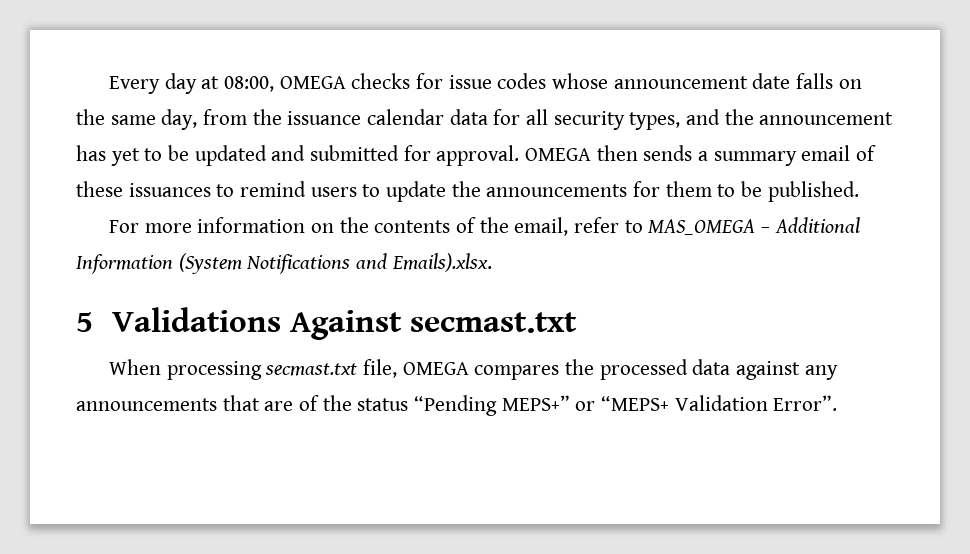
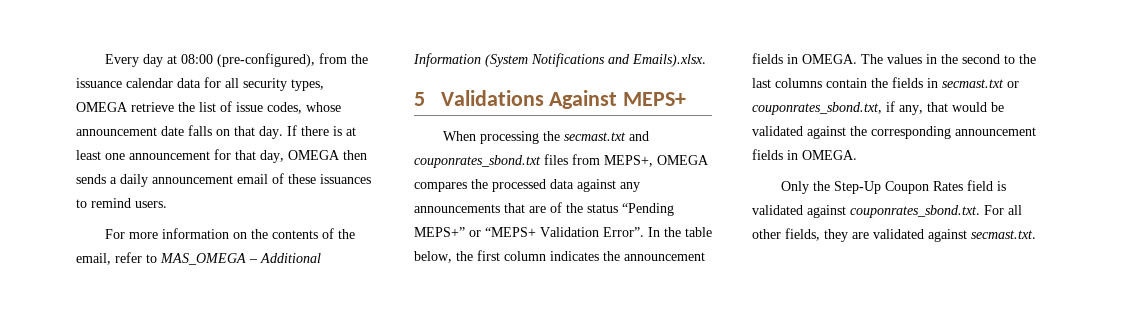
[223,73,862,92] [76,109,198,130] 08:00, OMEGA checks for issue codes whose announcement date falls on the same day, -> [180,53,315,67] 08:00 (pre-configured),
[686,109,894,125] [76,145,520,166] and the announcement has yet to be updated and submitted for approval. -> [76,101,341,114] [76,125,356,139] [76,149,284,163] OMEGA retrieve the list of issue codes, whose announcement date falls on that day. If there is at least one announcement for that day,
[713,151,797,166] summary -> [120,174,233,187] daily announcement
[310,181,859,202] users to update the announcements for them to be published. -> [135,201,167,208] users.
[409,312,577,333] secmast.txt -> [623,92,687,106] MEPS+
[265,359,397,378] secmast.txt file, -> [542,131,649,141] [414,154,653,168] the secmast.txt and couponrates_sbond.txt files from MEPS+,
(838, 403) none -> [648,227,712,237] [414,250,705,263] [752,53,1036,64] [752,77,1019,88] [752,101,1004,115] [752,126,1036,139] [752,149,857,160] [780,180,1006,194] [752,205,1022,218] [752,228,1036,242] In the table below, the first column indicates the announcement fields in OMEGA. The values in the second to the last columns contain the fields in secmast.txt or couponrates_sbond.txt, if any, that would be validated against the corresponding announcement fields in OMEGA. // Only the Step-Up Coupon Rates field is validated against couponrates_sbond.txt. For all other fields, they are validated against secmast.txt.

